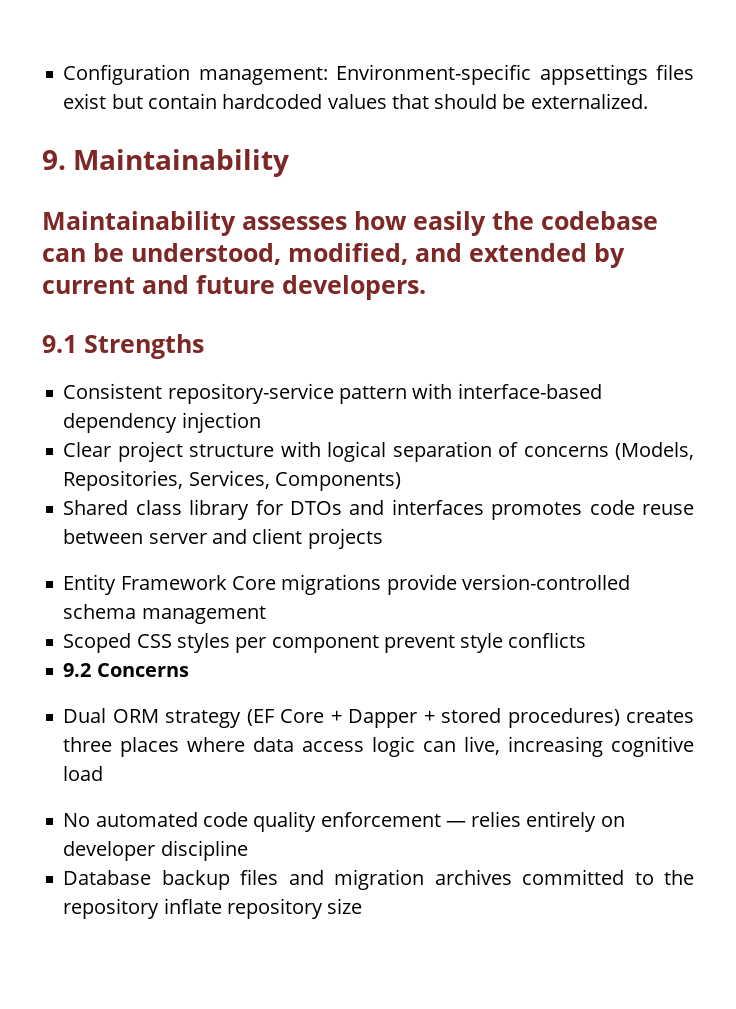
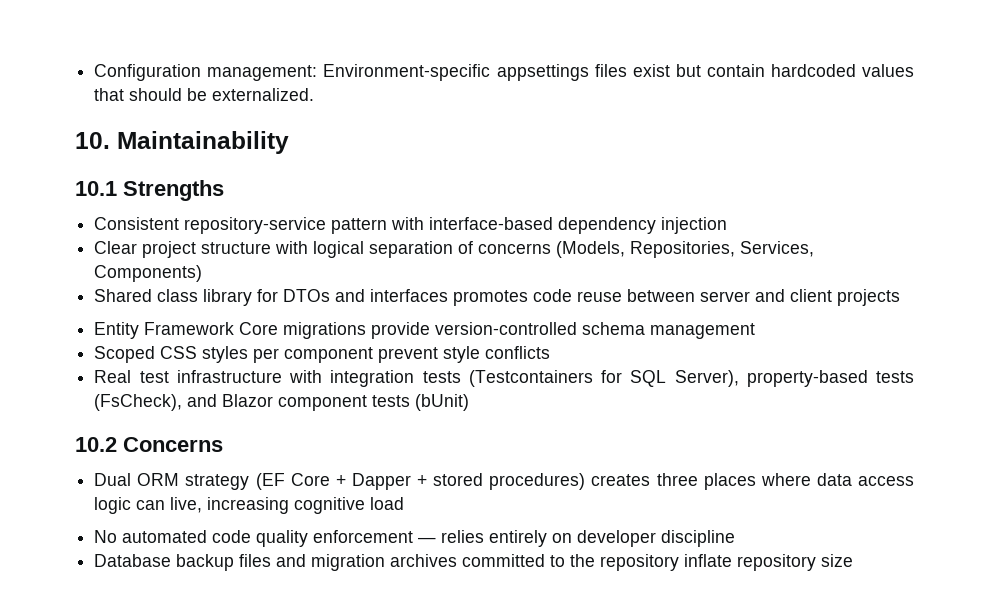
[42,150,66,170] 9. -> [75,132,110,149] 10.
[42,211,658,236] [42,243,625,268] [42,275,426,300] [42,335,77,353] Maintainability assesses how easily the codebase can be understood, modified, and extended by current and future developers. // 9.1 -> [75,181,117,196] 10.1
[63,663,92,677] 9.2 -> [94,370,914,387] [94,394,470,411] [75,437,117,452] Real test infrastructure with integration tests (Testcontainers for SQL Server), property-based tests (FsCheck), and Blazor component tests (bUnit) // 10.2

